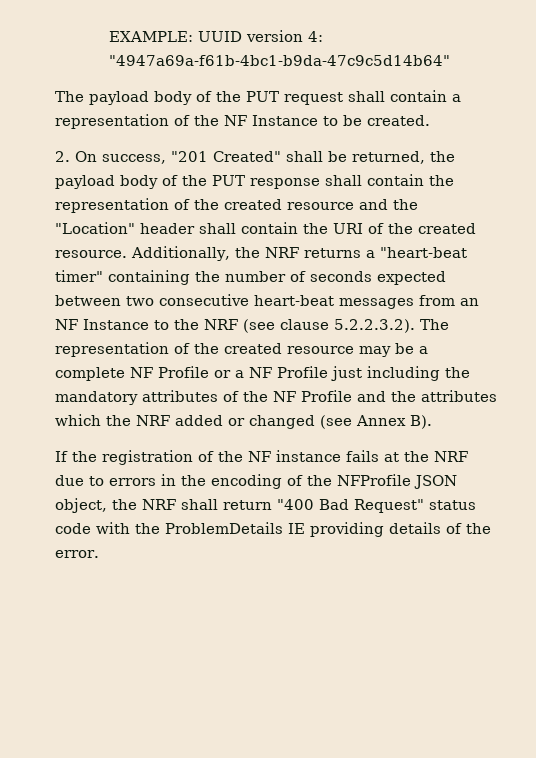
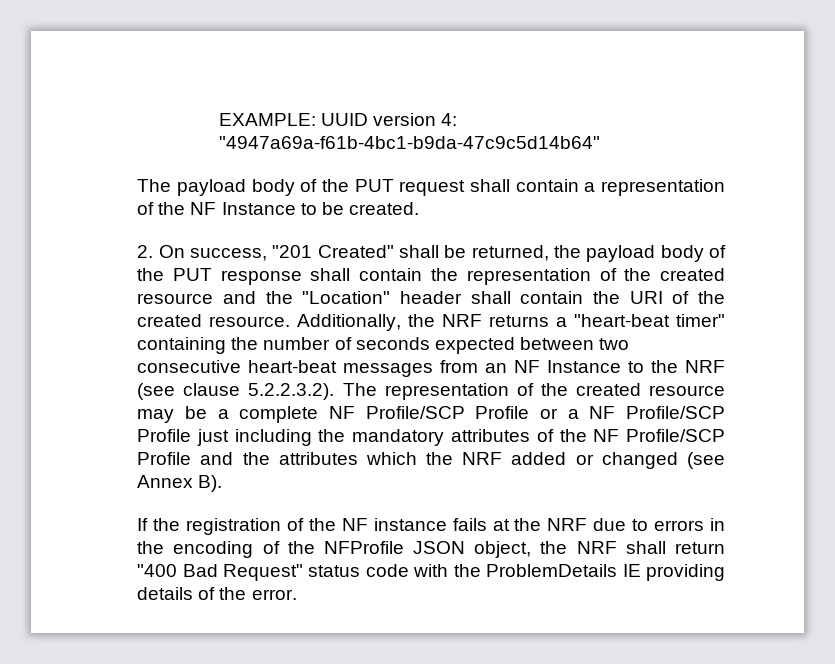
(153, 372) none -> [365,406,465,419] Profile/SCP
(272, 372) none -> [626,406,725,419] Profile/SCP
(296, 396) none -> [626,429,725,442] Profile/SCP

